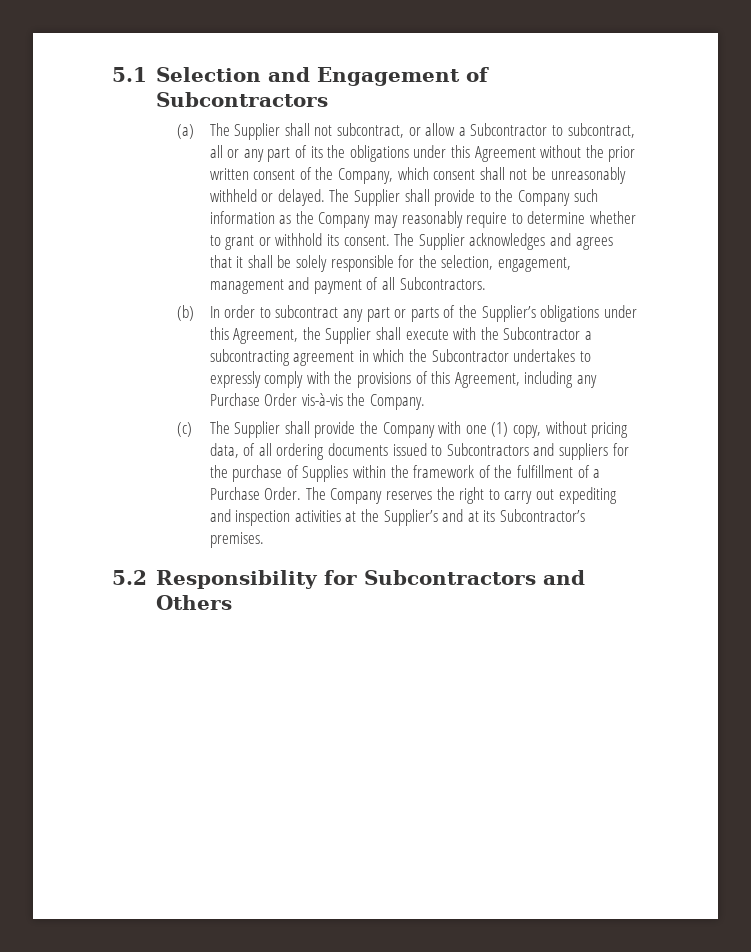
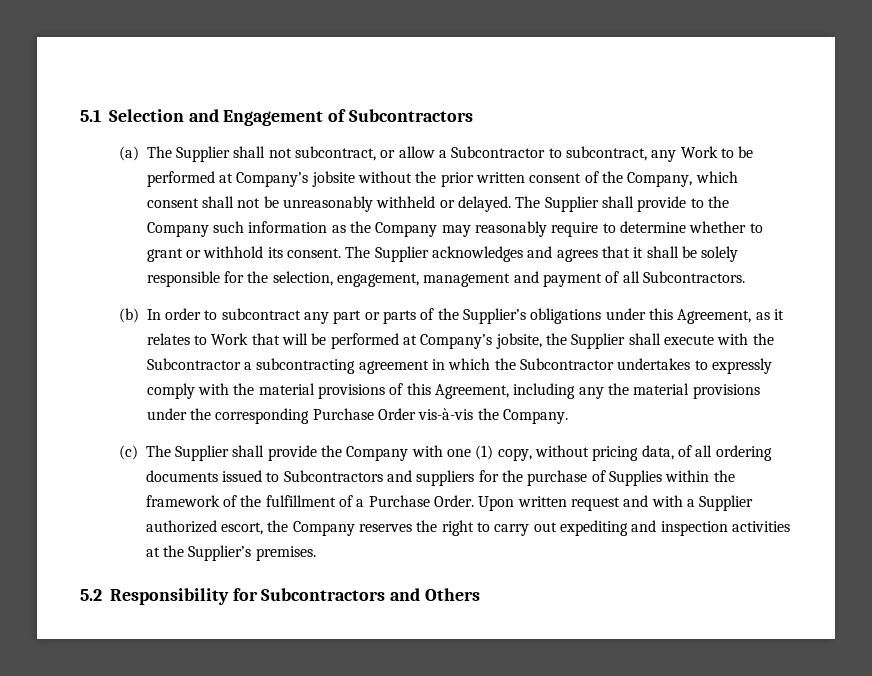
[209,145,536,162] all or any part of its the obligations under this Agreement -> [651,146,754,162] [146,171,355,187] any Work to be performed at Company’s jobsite
(299, 336) none -> [755,309,784,320] [146,333,542,349] as it relates to Work that will be performed at Company’s jobsite,
(353, 377) none -> [258,383,315,395] material
(597, 381) none -> [607,383,760,399] [146,408,310,424] the material provisions under the corresponding
[305,487,326,500] The -> [478,495,754,511] [145,520,289,535] Upon written request and with a Supplier authorized escort, the
[442,509,585,522] and at its Subcontractor’s -> (252, 553) none

